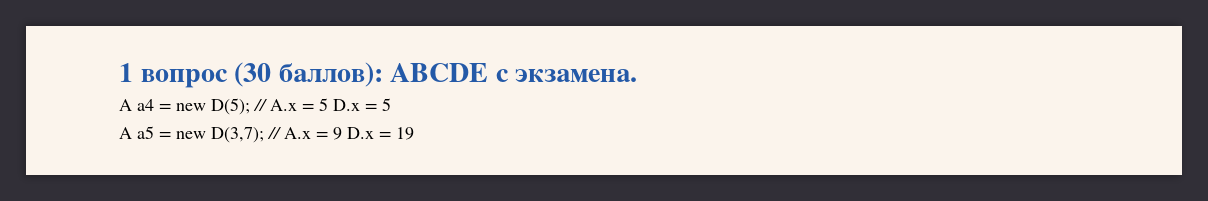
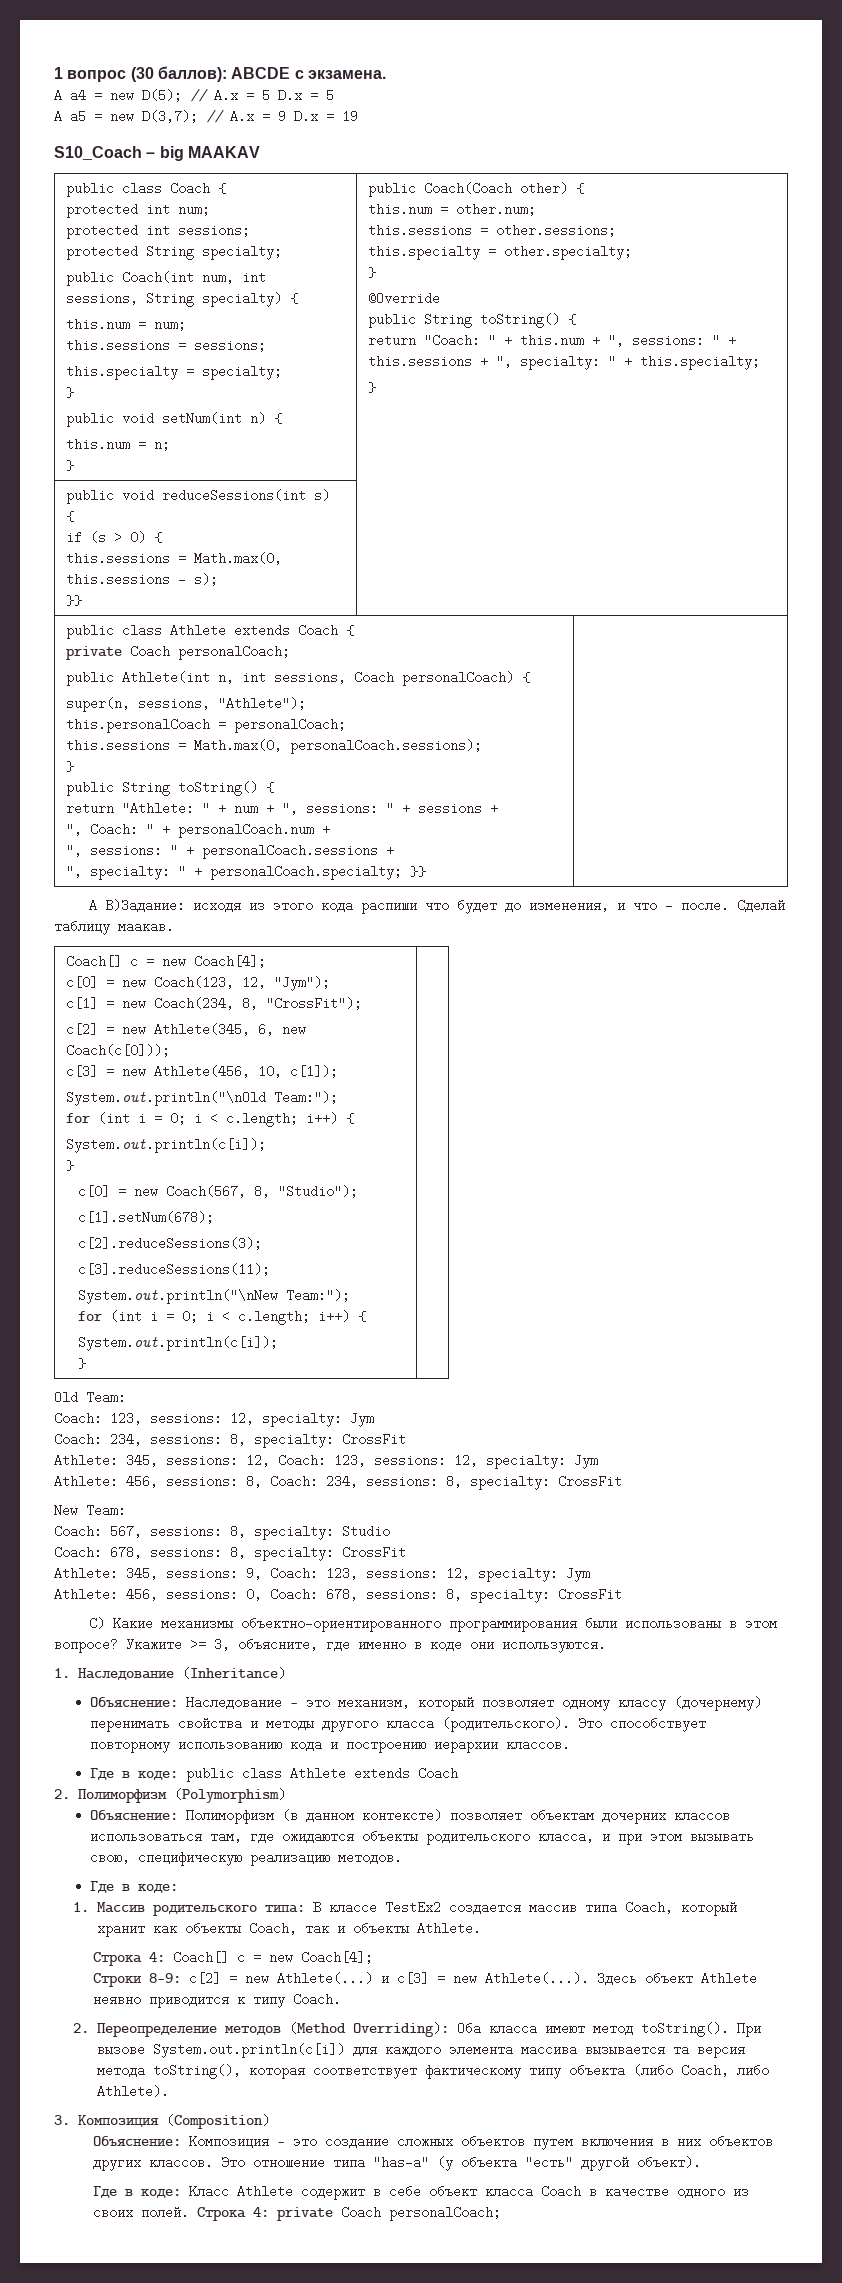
(414, 133) none -> [54,146,260,161] [66,182,227,197] [66,203,211,218] [66,224,251,239] [66,245,283,260] [66,271,267,286] [66,292,299,307] [66,318,187,331] [66,339,267,352] [66,365,283,380] [66,387,75,398] [66,412,283,427] [66,438,171,451] [66,460,75,471] [368,182,585,197] [368,203,537,216] [368,224,617,237] [368,245,633,260] [368,267,377,278] [368,292,441,305] [368,313,577,328] [368,334,737,347] [368,355,761,370] [368,382,377,393] [66,489,331,504] [66,511,75,522] [66,531,163,544] [66,552,283,565] [66,573,219,586] [66,595,83,606] [66,624,355,639] [66,645,291,660] [66,671,531,686] [66,697,307,712] [66,718,347,733] [66,739,483,754] [66,761,75,772] [66,781,275,796] [66,802,499,815] [66,823,331,838] [66,844,395,859] [66,865,427,880] [89,897,786,914] [54,918,174,935] [66,955,267,968] [66,976,331,991] [66,997,363,1010] [66,1023,307,1036] [66,1044,171,1057] [66,1065,339,1078] [66,1091,339,1106] [66,1112,355,1127] [66,1138,267,1153] [66,1160,75,1171] [77,1185,358,1198] [77,1211,214,1224] [77,1237,262,1250] [77,1263,270,1276] [77,1289,350,1304] [77,1310,366,1325] [77,1336,278,1351] [77,1358,86,1369] [54,1391,126,1404] [54,1412,374,1427] [54,1433,406,1448] [54,1454,598,1469] [54,1475,622,1490] [54,1504,126,1517] [54,1525,390,1540] [54,1546,406,1561] [54,1567,590,1582] [54,1588,622,1603] [89,1615,778,1632] [54,1636,606,1653] [54,1667,286,1680] [90,1694,763,1711] [90,1715,707,1732] [90,1736,571,1753] [90,1767,459,1782] [54,1788,286,1803] [90,1807,731,1824] [90,1828,755,1845] [90,1849,403,1866] [90,1881,179,1893] [73,1899,738,1916] [97,1920,482,1937] [92,1951,373,1966] [92,1970,757,1987] [92,1991,341,2008] [73,2020,762,2037] [97,2041,746,2058] [97,2062,770,2079] [97,2085,170,2098] [54,2114,270,2129] [92,2133,773,2150] [92,2154,701,2171] [92,2183,749,2200] [92,2204,501,2221] // S10_Coach – big MAAKAV // public class Coach { // protected int num; // protected int sessions; // protected String specialty; // public Coach(int num, int sessions, String specialty) { // this.num = num; // this.sessions = sessions; // this.specialty = specialty; // } // public void setNum(int n) { // this.num = n; // } | public Coach(Coach other) { // this.num = other.num; // this.sessions = other.sessions; // this.specialty = other.specialty; // } // @Override // public String toString() { // return "Coach: " + this.num + ", sessions: " + this.sessions + ", specialty: " + this.specialty; // } // public void reduceSessions(int s) { // if (s > 0) { // this.sessions = Math.max(0, this.sessions - s); // }} | // public class Athlete extends Coach { // private Coach personalCoach; // public Athlete(int n, int sessions, Coach personalCoach) { // super(n, sessions, "Athlete"); // this.personalCoach = personalCoach; // this.sessions = Math.max(0, personalCoach.sessions); // } // public String toString() { // return "Athlete: " + num + ", sessions: " + sessions + // ", Coach: " + personalCoach.num + // ", sessions: " + personalCoach.sessions + // ", specialty: " + personalCoach.specialty; }} | // А B)Задание: исходя из этого кода распиши что будет до изменения, и что – после. Сделай таблицу маакав. // Coach[] c = new Coach[4]; // c[0] = new Coach(123, 12, "Jym"); // c[1] = new Coach(234, 8, "CrossFit"); // c[2] = new Athlete(345, 6, new Coach(c[0])); // c[3] = new Athlete(456, 10, c[1]); // System.out.println("\nOld Team:"); // for (int i = 0; i < c.length; i++) { // System.out.println(c[i]); // } // c[0] = new Coach(567, 8, "Studio"); // c[1].setNum(678); // c[2].reduceSessions(3); // c[3].reduceSessions(11); // System.out.println("\nNew Team:"); // for (int i = 0; i < c.length; i++) { // System.out.println(c[i]); // } | // Old Team: // Coach: 123, sessions: 12, specialty: Jym // Coach: 234, sessions: 8, specialty: CrossFit // Athlete: 345, sessions: 12, Coach: 123, sessions: 12, specialty: Jym // Athlete: 456, sessions: 8, Coach: 234, sessions: 8, specialty: CrossFit // New Team: // Coach: 567, sessions: 8, specialty: Studio // Coach: 678, sessions: 8, specialty: CrossFit // Athlete: 345, sessions: 9, Coach: 123, sessions: 12, specialty: Jym // Athlete: 456, sessions: 0, Coach: 678, sessions: 8, specialty: CrossFit // C) Какие механизмы объектно-ориентированного программирования были использованы в этом вопросе? Укажите >= 3, объясните, где именно в коде они используются. // 1. Наследование (Inheritance) // Объяснение: Наследование — это механизм, который позволяет одному классу (дочернему) перенимать свойства и методы другого класса (родительского). Это способствует повторному использованию кода и построению иерархии классов. // Где в коде: public class Athlete extends Coach // 2. Полиморфизм (Polymorphism) // Объяснение: Полиморфизм (в данном контексте) позволяет объектам дочерних классов использоваться там, где ожидаются объекты родительского класса, и при этом вызывать свою, специфическую реализацию методов. // Где в коде: // 1. Массив родительского типа: В классе TestEx2 создается массив типа Coach, который хранит как объекты Coach, так и объекты Athlete. // Строка 4: Coach[] c = new Coach[4]; // Строки 8-9: c[2] = new Athlete(...) и c[3] = new Athlete(...). Здесь объект Athlete неявно приводится к типу Coach. // 2. Переопределение методов (Method Overriding): Оба класса имеют метод toString(). При вызове System.out.println(c[i]) для каждого элемента массива вызывается та версия метода toString(), которая соответствует фактическому типу объекта (либо Coach, либо Athlete). // 3. Композиция (Composition) // Объяснение: Композиция — это создание сложных объектов путем включения в них объектов других классов. Это отношение типа "has-a" (у объекта "есть" другой объект). // Где в коде: Класс Athlete содержит в себе объект класса Coach в качестве одного из своих полей. Строка 4: private Coach personalCoach;

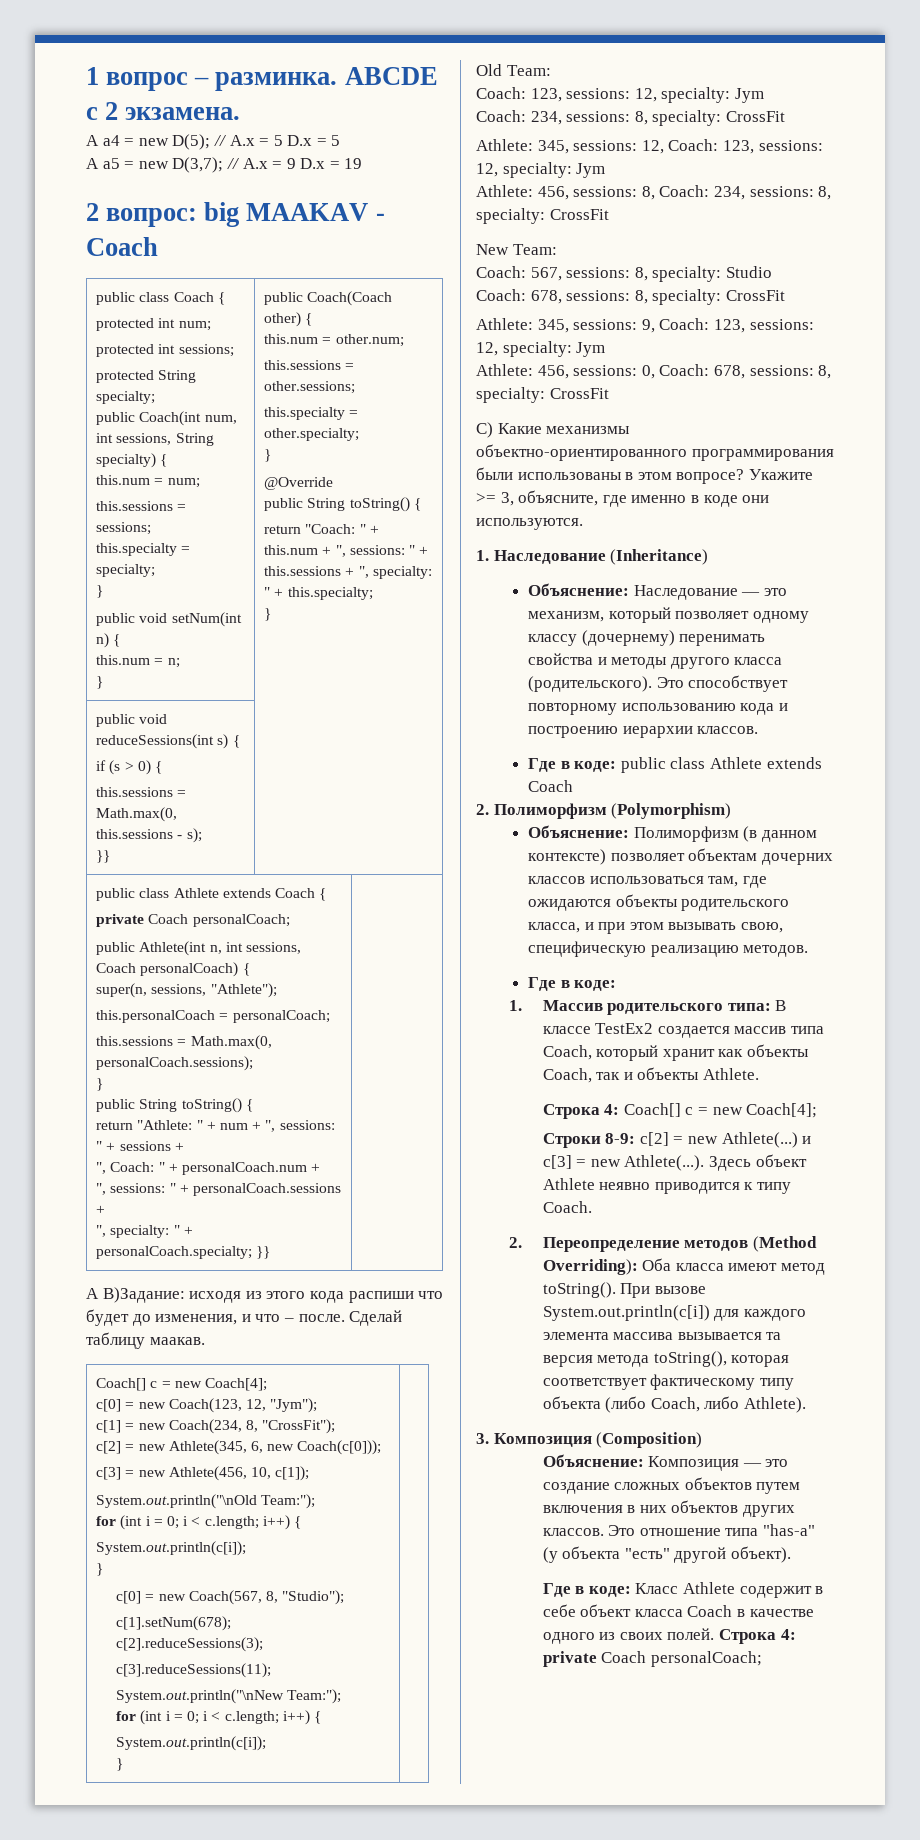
[130,66,227,82] (30 баллов): -> [194,72,338,91] – разминка.
(304, 74) none -> [105,102,119,120] 2
[54,146,156,160] S10_Coach – -> [86,203,198,227] 2 вопрос:
(260, 152) none -> [375,213,385,221] [86,237,158,256] - Coach

